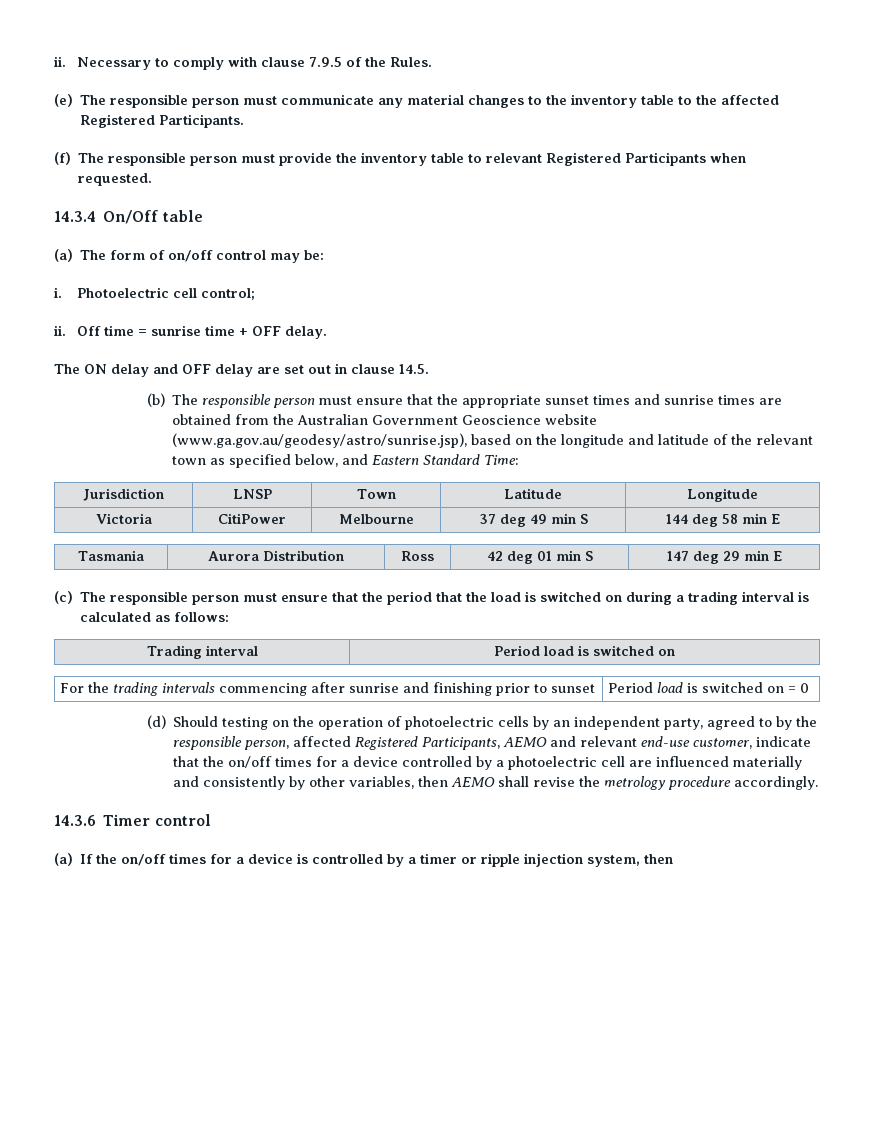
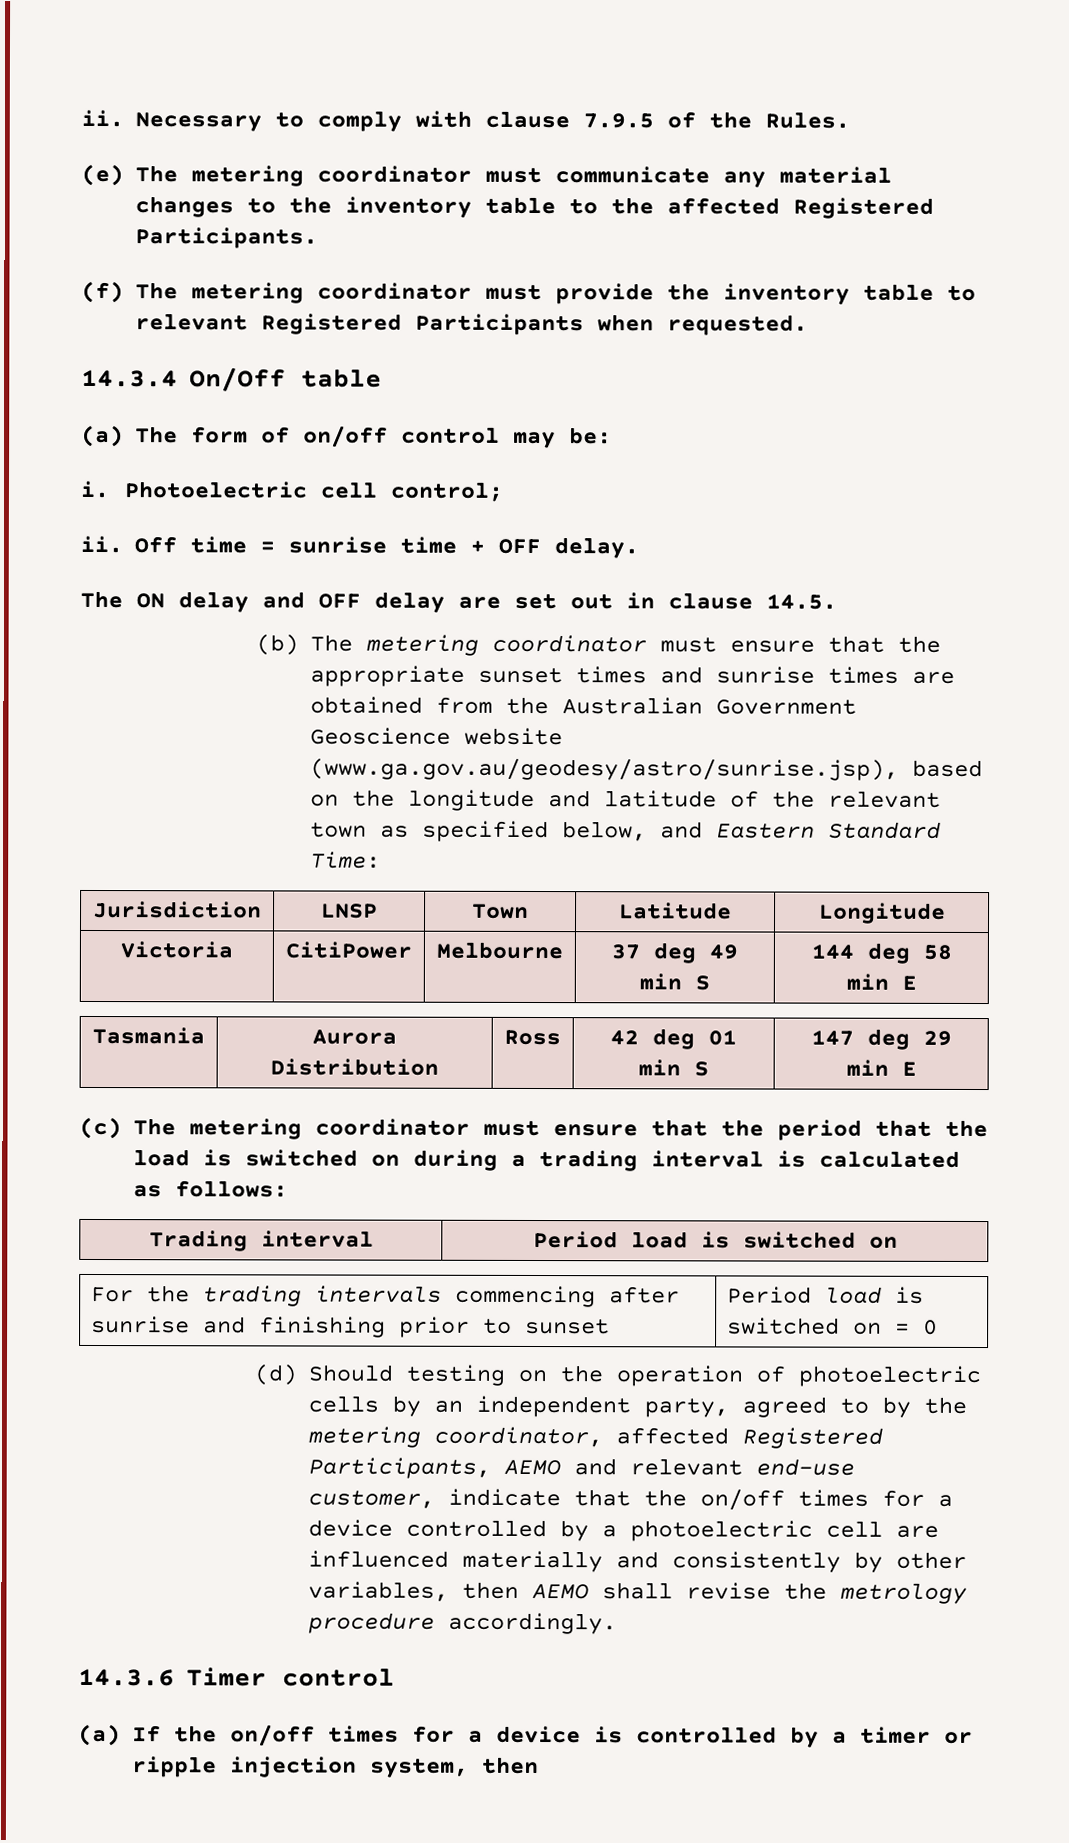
[110,94,240,108] responsible person -> [190,165,472,187] metering coordinator
[108,152,238,166] responsible person -> [190,282,472,304] metering coordinator
[201,394,315,408] responsible person -> [365,634,647,656] metering coordinator
[110,591,240,605] responsible person -> [188,1118,470,1140] metering coordinator
[172,736,289,750] responsible person, -> [307,1426,603,1448] metering coordinator,

